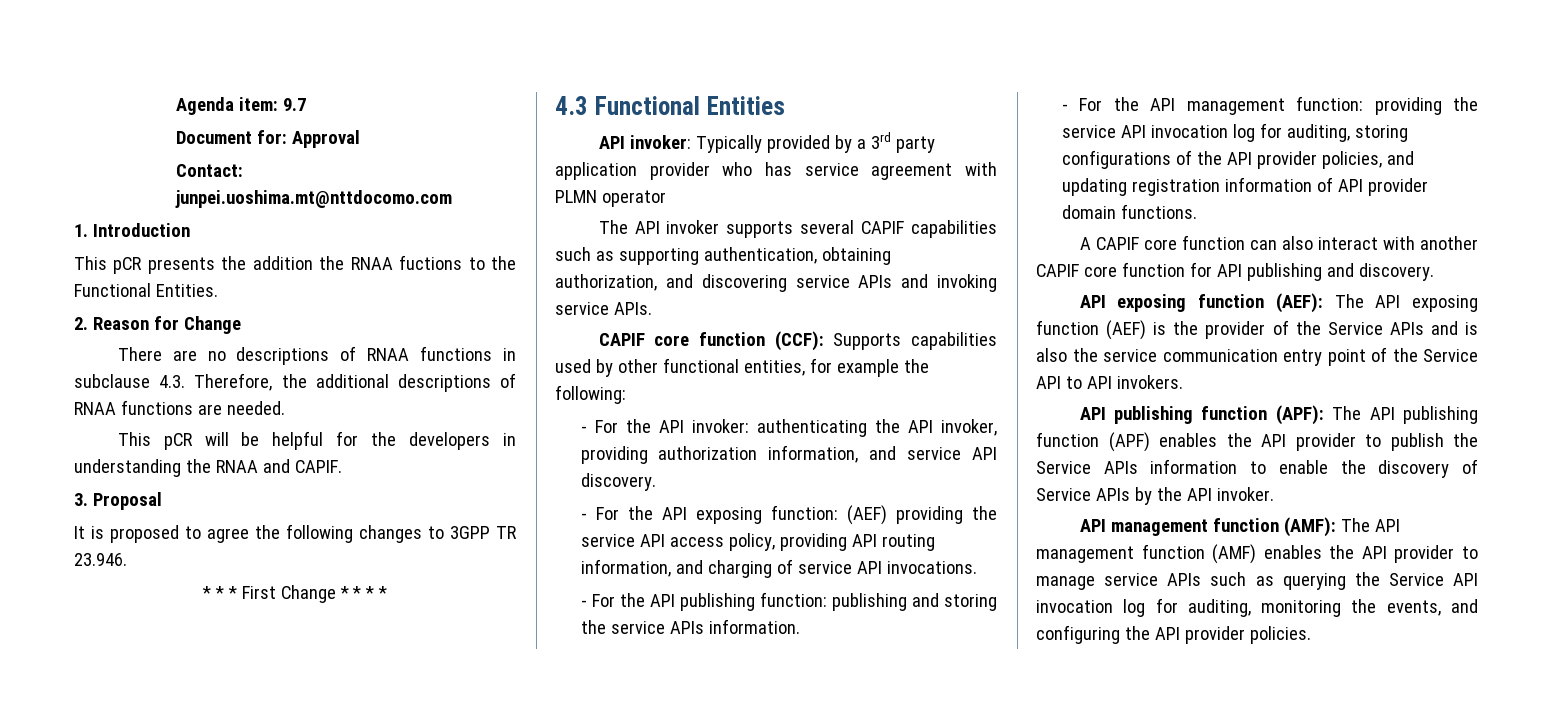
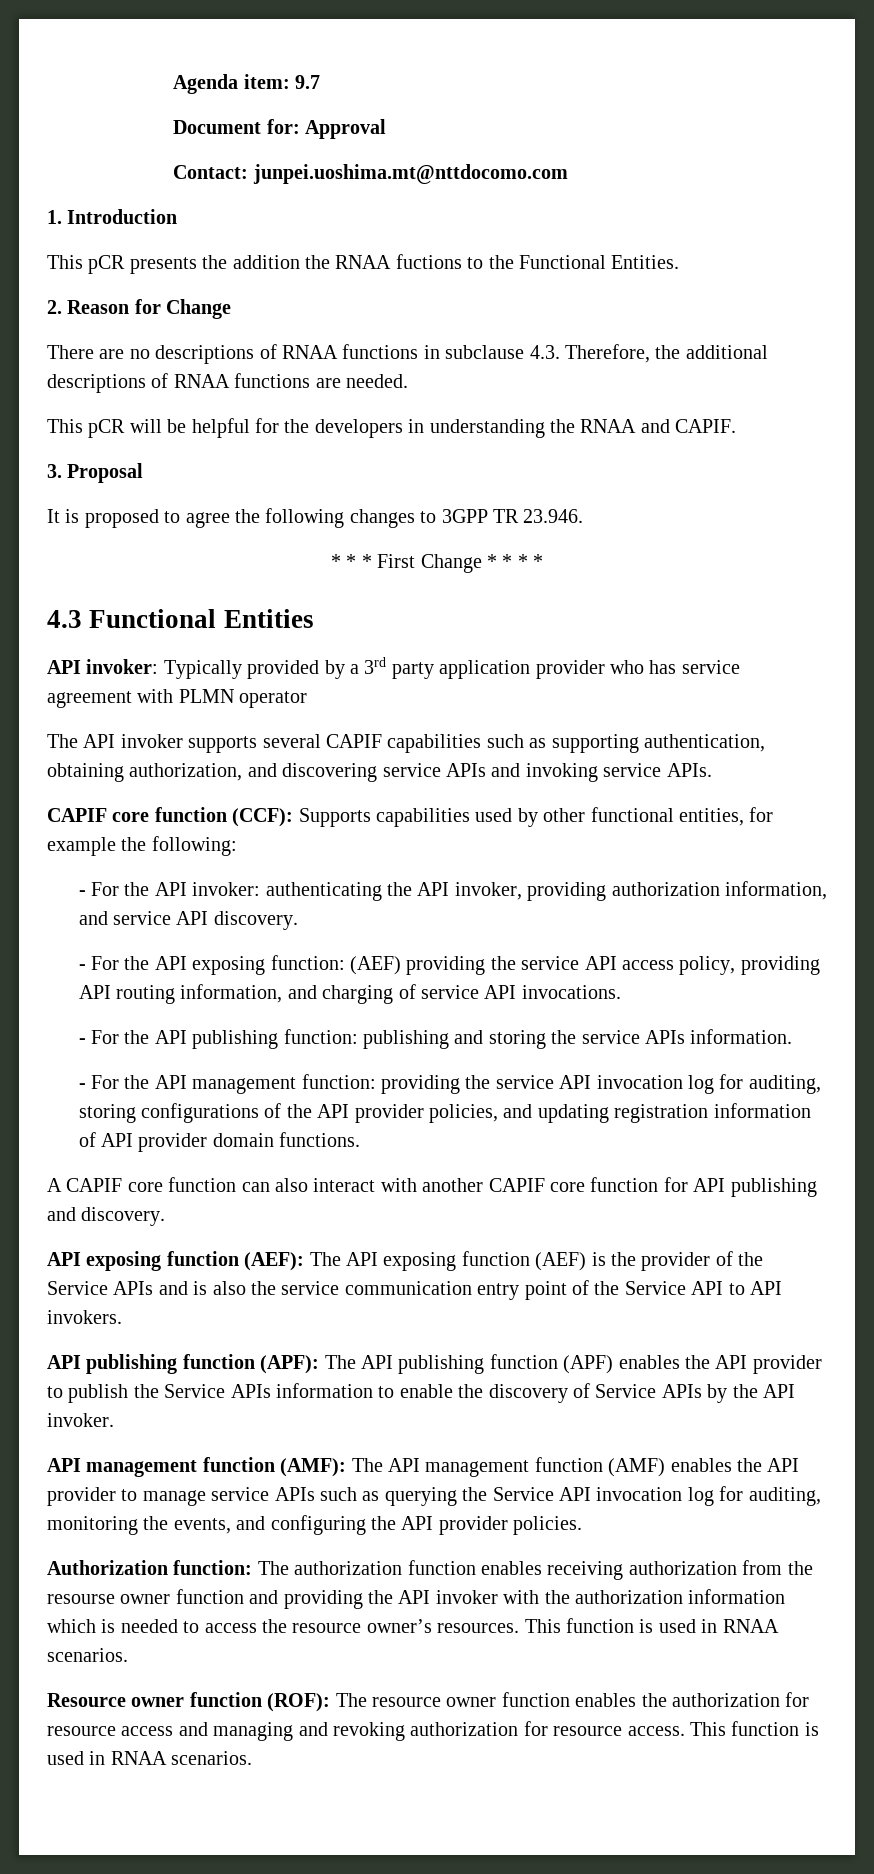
(1311, 635) none -> [47,1560,813,1580] [47,1589,786,1609] [47,1618,779,1633] [47,1648,128,1662] [47,1692,810,1712] [47,1721,819,1741] [47,1751,253,1765] // Authorization function: The authorization function enables receiving authorization from the resourse owner function and providing the API invoker with the authorization information which is needed to access the resource owner’s resources. This function is used in RNAA scenarios. // Resource owner function (ROF): The resource owner function enables the authorization for resource access and managing and revoking authorization for resource access. This function is used in RNAA scenarios.

